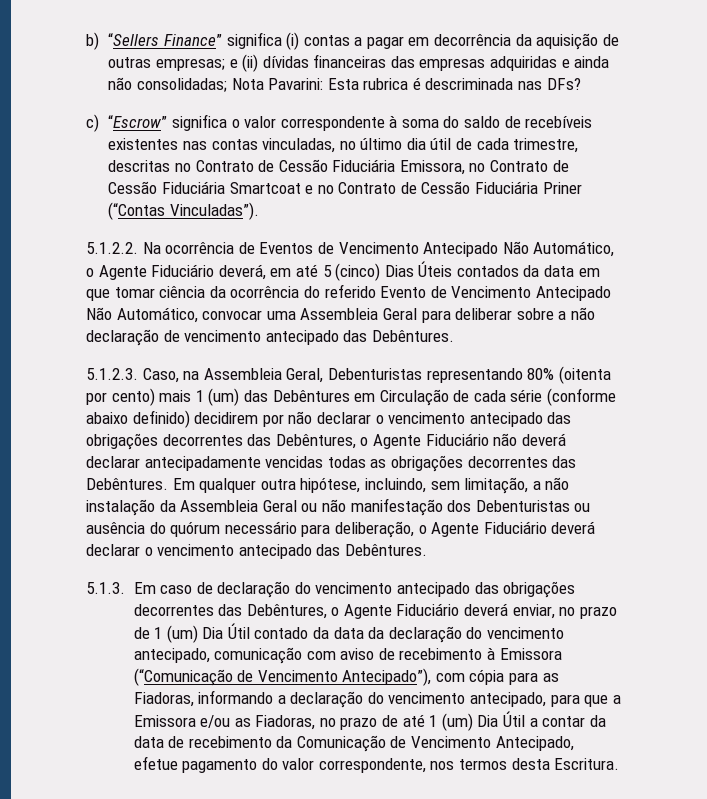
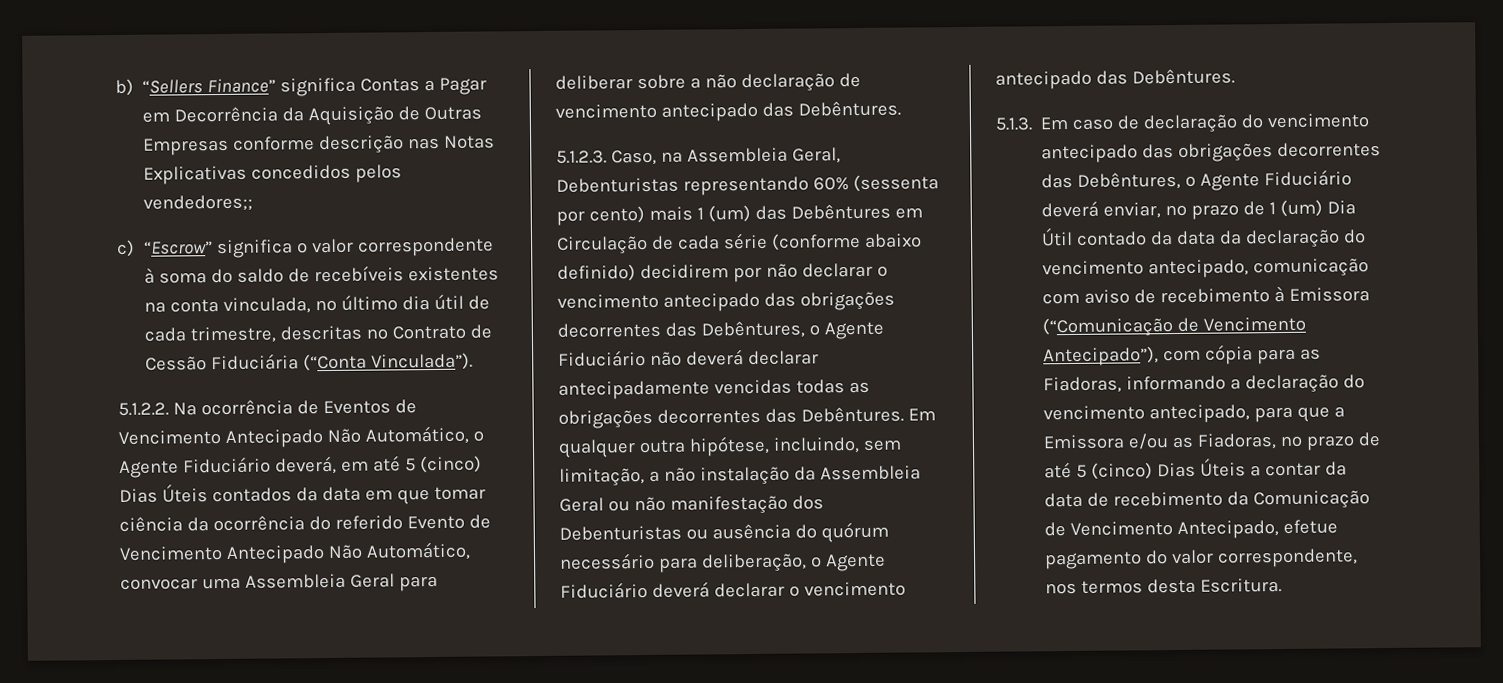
[286,32,619,50] [108,54,610,72] [108,77,581,92] (i) contas a pagar em decorrência da aquisição de outras empresas; e (ii) dívidas financeiras das empresas adquiridas e ainda não consolidadas; Nota Pavarini: Esta rubrica é descriminada nas DFs? -> [360,77,488,95] [142,106,483,126] [143,135,496,156] [143,164,403,185] [143,194,254,212] Contas a Pagar em Decorrência da Aquisição de Outras Empresas conforme descrição nas Notas Explicativas concedidos pelos vendedores;;
[182,138,336,153] nas contas vinculadas, -> [144,297,312,314] na conta vinculada,
[399,160,569,175] [108,181,582,194] [108,202,259,220] Emissora, no Contrato de Cessão Fiduciária Smartcoat e no Contrato de Cessão Fiduciária Priner (“Contas Vinculadas”). -> [303,352,474,372] (“Conta Vinculada”).
[527,366,611,384] 80% (oitenta -> [812,174,939,193] 60% (sessenta
[429,711,525,731] 1 (um) Dia Útil -> [1076,458,1247,480] 5 (cinco) Dias Úteis

